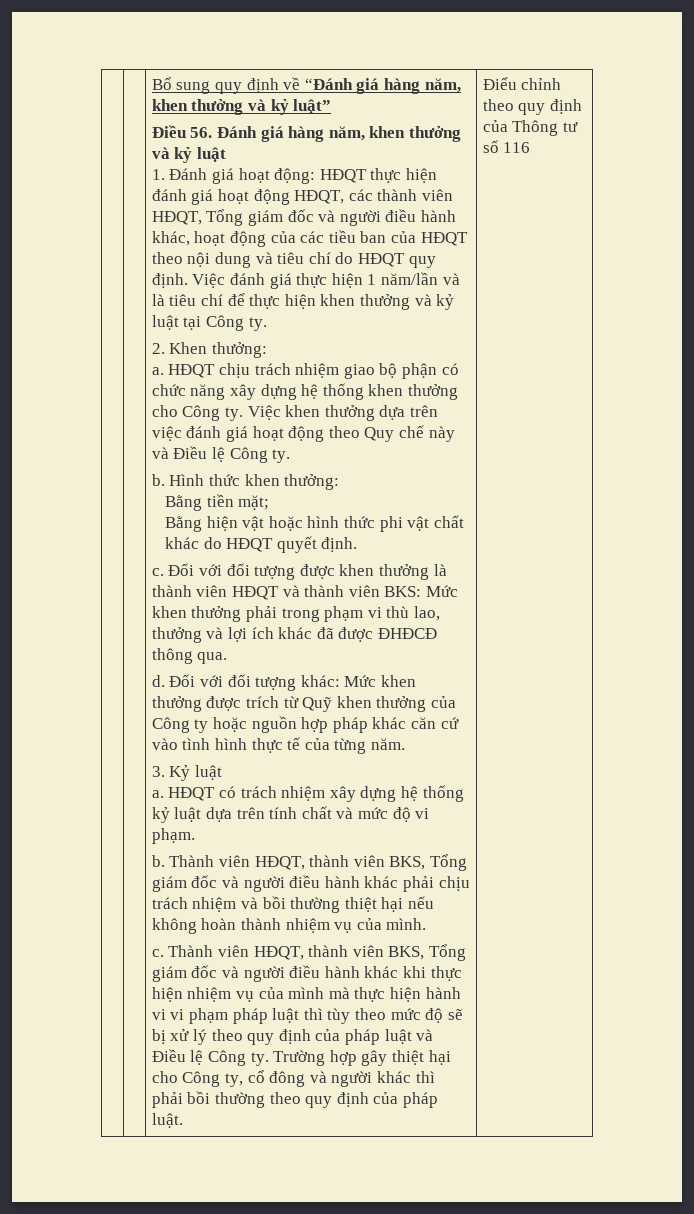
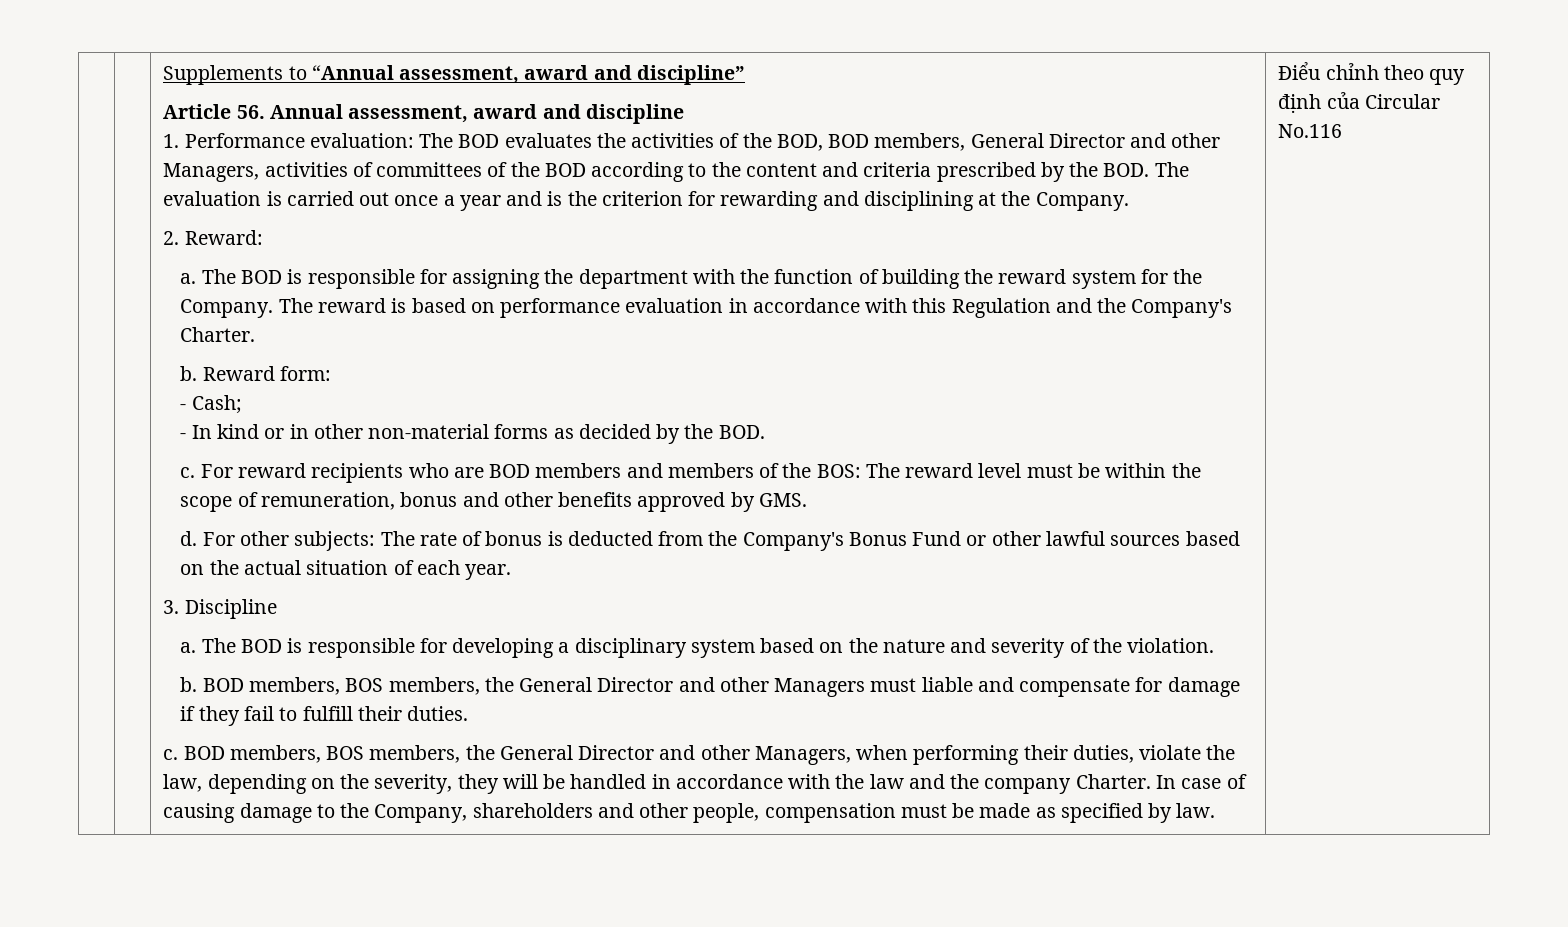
[151,77,461,94] [151,99,332,115] [151,125,461,142] [151,147,227,163] [151,168,437,184] [151,189,453,205] [151,209,456,226] [151,230,468,247] [151,252,436,268] [151,272,460,289] [151,293,455,310] [151,315,267,331] | | Bổ sung quy định về “Đánh giá hàng năm, khen thưởng và kỷ luật” // Điều 56. Đánh giá hàng năm, khen thưởng và kỷ luật // 1. Đánh giá hoạt động: HĐQT thực hiện đánh giá hoạt động HĐQT, các thành viên HĐQT, Tổng giám đốc và người điều hành khác, hoạt động của các tiều ban của HĐQT theo nội dung và tiêu chí do HĐQT quy định. Việc đánh giá thực hiện 1 năm/lần và là tiêu chí để thực hiện khen thưởng và kỷ luật tại Công ty. -> [163,65,745,85] [163,104,684,124] [163,133,1221,151] [163,162,1189,182] [163,191,1129,211] | | Supplements to “Annual assessment, award and discipline” // Article 56. Annual assessment, award and discipline // 1. Performance evaluation: The BOD evaluates the activities of the BOD, BOD members, General Director and other Managers, activities of committees of the BOD according to the content and criteria prescribed by the BOD. The evaluation is carried out once a year and is the criterion for rewarding and disciplining at the Company.
[169,342,268,358] [151,363,459,379] [151,383,458,400] [151,405,438,421] [151,425,455,442] [151,446,291,463] [151,474,340,490] [165,494,270,511] [165,515,464,532] [165,536,358,553] [151,563,447,580] [151,585,458,600] [151,606,440,622] [151,627,437,643] [151,648,228,664] [151,674,416,691] [151,696,456,712] [151,716,459,733] [151,737,405,754] Khen thưởng: // a. HĐQT chịu trách nhiệm giao bộ phận có chức năng xây dựng hệ thống khen thưởng cho Công ty. Việc khen thưởng dựa trên việc đánh giá hoạt động theo Quy chế này và Điều lệ Công ty. // b. Hình thức khen thưởng: // Bằng tiền mặt; // Bằng hiện vật hoặc hình thức phi vật chất khác do HĐQT quyết định. // c. Đối với đối tượng được khen thưởng là thành viên HĐQT và thành viên BKS: Mức khen thưởng phải trong phạm vi thù lao, thưởng và lợi ích khác đã được ĐHĐCĐ thông qua. // d. Đối với đối tượng khác: Mức khen thưởng được trích từ Quỹ khen thưởng của Công ty hoặc nguồn hợp pháp khác căn cứ vào tình hình thực tế của từng năm. -> [184,230,263,245] [180,269,1203,289] [180,298,1233,318] [180,327,256,342] [180,366,331,381] [180,395,242,414] [180,424,765,444] [180,463,1201,483] [180,492,807,512] [180,531,1240,551] [180,560,512,580] Reward: // a. The BOD is responsible for assigning the department with the function of building the reward system for the Company. The reward is based on performance evaluation in accordance with this Regulation and the Company's Charter. // b. Reward form: // - Cash; // - In kind or in other non-material forms as decided by the BOD. // c. For reward recipients who are BOD members and members of the BOS: The reward level must be within the scope of remuneration, bonus and other benefits approved by GMS. // d. For other subjects: The rate of bonus is deducted from the Company's Bonus Fund or other lawful sources based on the actual situation of each year.
[169,765,223,781] [151,785,464,802] [151,806,430,823] [151,828,195,844] [151,854,467,871] [151,875,470,892] [151,896,434,913] [151,918,427,934] [151,944,466,961] [151,965,462,982] [151,987,461,1002] [151,1008,463,1024] [151,1029,434,1045] [151,1049,451,1066] [151,1070,435,1087] [151,1091,438,1108] [151,1113,183,1128] Kỷ luật // a. HĐQT có trách nhiệm xây dựng hệ thống kỷ luật dựa trên tính chất và mức độ vi phạm. // b. Thành viên HĐQT, thành viên BKS, Tổng giám đốc và người điều hành khác phải chịu trách nhiệm và bồi thường thiệt hại nếu không hoàn thành nhiệm vụ của mình. // c. Thành viên HĐQT, thành viên BKS, Tổng giám đốc và người điều hành khác khi thực hiện nhiệm vụ của mình mà thực hiện hành vi vi phạm pháp luật thì tùy theo mức độ sẽ bị xử lý theo quy định của pháp luật và Điều lệ Công ty. Trường hợp gây thiệt hại cho Công ty, cổ đông và người khác thì phải bồi thường theo quy định của pháp luật. -> [184,599,277,619] [180,638,1215,658] [180,677,1240,697] [180,706,469,726] [163,745,1236,765] [163,774,1247,794] [163,803,1216,823] Discipline // a. The BOD is responsible for developing a disciplinary system based on the nature and severity of the violation. // b. BOD members, BOS members, the General Director and other Managers must liable and compensate for damage if they fail to fulfill their duties. // c. BOD members, BOS members, the General Director and other Managers, when performing their duties, violate the law, depending on the severity, they will be handled in accordance with the law and the company Charter. In case of causing damage to the Company, shareholders and other people, compensation must be made as specified by law.
[512,120,579,136] [482,140,531,153] Thông tư số 116 -> [1364,94,1440,109] [1278,124,1343,138] Circular No.116

